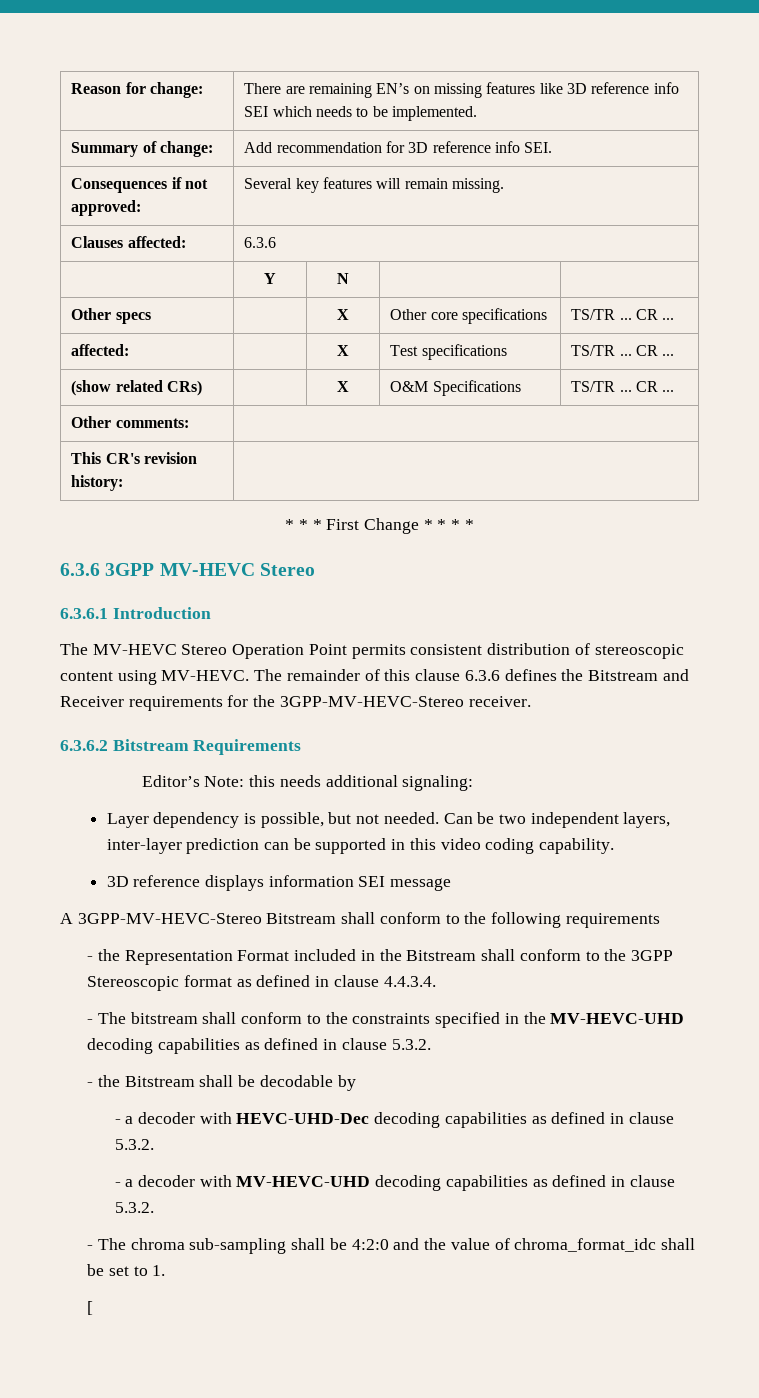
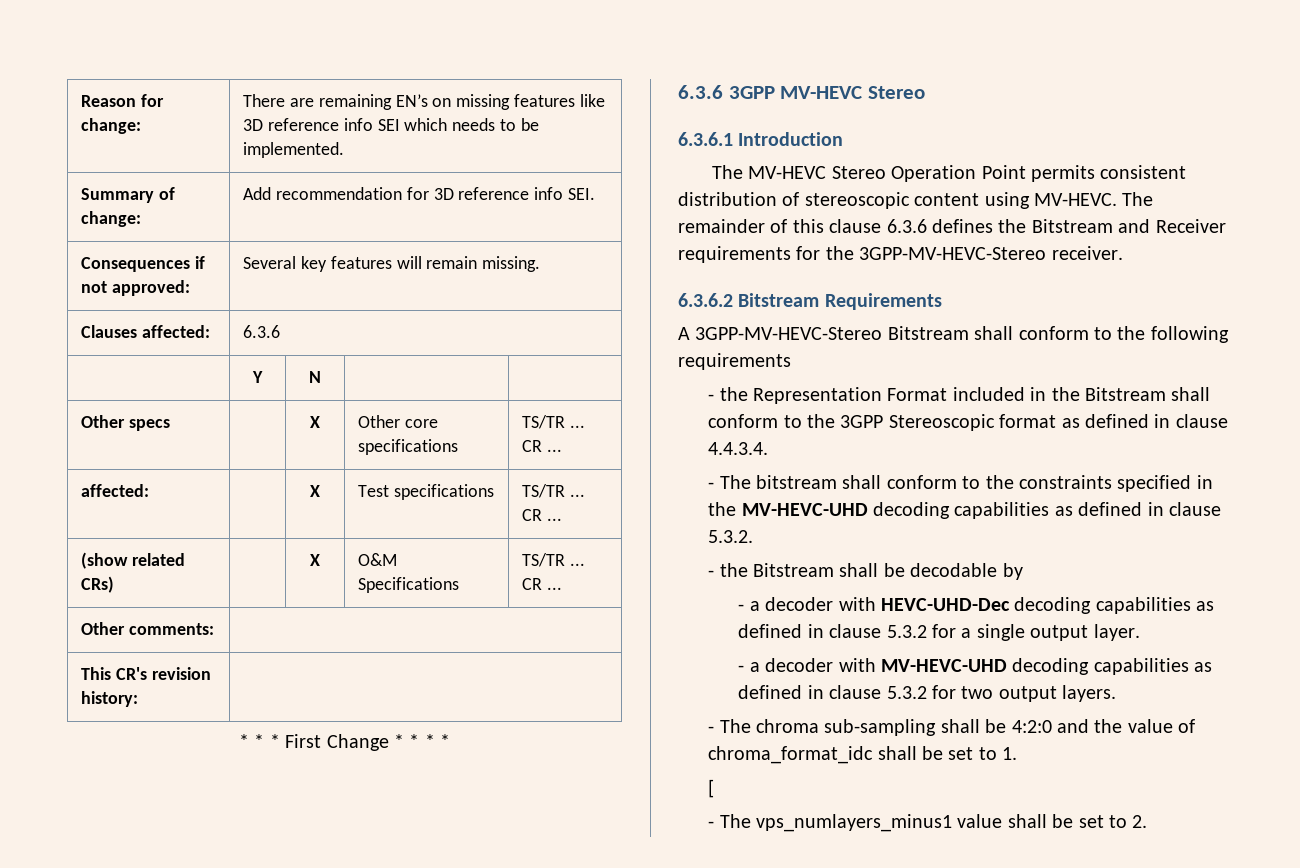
[141,775,474,791] [106,812,671,828] [106,838,615,854] [106,875,452,891] // Editor’s Note: this needs additional signaling: // Layer dependency is possible, but not needed. Can be two independent layers, inter-layer prediction can be supported in this video coding capability. // 3D reference displays information SEI message -> (942, 301) none
[114,1139,154,1150] 5.3.2. -> [886,624,1140,641] 5.3.2 for a single output layer.
[114,1202,154,1213] 5.3.2. -> [886,685,1117,702] 5.3.2 for two output layers.
(94, 1308) none -> [708,814,1148,832] // - The vps_numlayers_minus1 value shall be set to 2.

